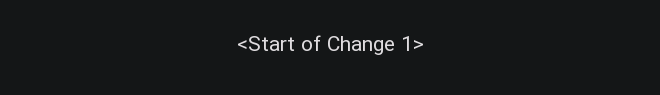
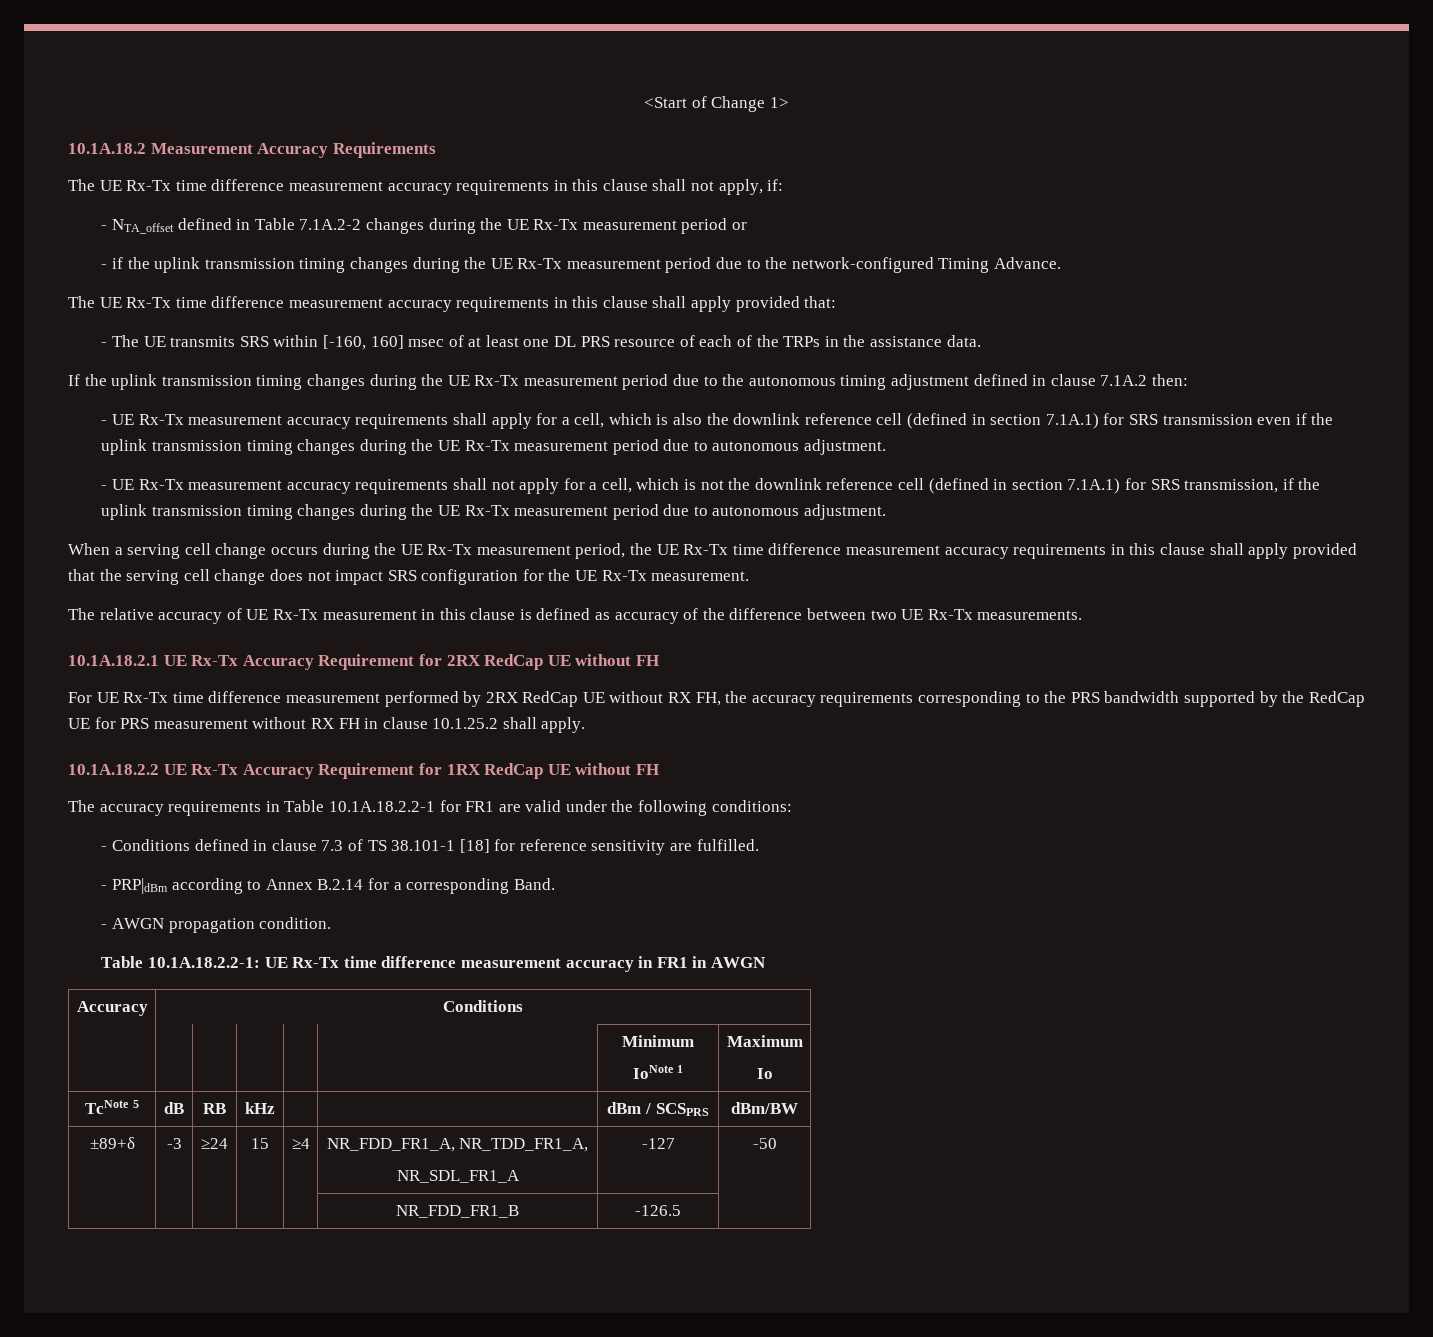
(424, 43) none -> [68,142,436,158] [68,179,784,195] [101,218,748,234] [101,257,1062,273] [68,296,837,312] [101,335,981,350] [68,374,1188,390] [101,413,1334,429] [101,439,887,455] [101,478,1321,494] [101,504,887,520] [68,543,1357,559] [68,569,750,585] [68,608,1083,624] [68,654,659,670] [68,691,1365,707] [68,717,586,733] [68,763,659,779] [68,800,792,816] [101,839,759,855] [101,878,555,894] [101,917,332,933] [101,956,766,972] [76,1001,148,1016] [443,1000,523,1012] [622,1035,694,1047] [632,1065,684,1079] [726,1035,803,1047] [756,1068,773,1079] [85,1100,139,1114] [164,1102,184,1114] [203,1103,226,1114] [245,1102,275,1114] [607,1102,709,1116] [731,1102,798,1114] [89,1137,135,1149] [166,1138,182,1149] [201,1138,228,1149] [251,1138,269,1149] [291,1138,310,1149] [326,1138,589,1152] [396,1170,520,1183] [641,1138,675,1149] [752,1138,777,1149] [396,1205,519,1218] [635,1205,681,1216] // 10.1A.18.2 Measurement Accuracy Requirements // The UE Rx-Tx time difference measurement accuracy requirements in this clause shall not apply, if: // - NTA_offset defined in Table 7.1A.2-2 changes during the UE Rx-Tx measurement period or // - if the uplink transmission timing changes during the UE Rx-Tx measurement period due to the network-configured Timing Advance. // The UE Rx-Tx time difference measurement accuracy requirements in this clause shall apply provided that: // - The UE transmits SRS within [-160, 160] msec of at least one DL PRS resource of each of the TRPs in the assistance data. // If the uplink transmission timing changes during the UE Rx-Tx measurement period due to the autonomous timing adjustment defined in clause 7.1A.2 then: // - UE Rx-Tx measurement accuracy requirements shall apply for a cell, which is also the downlink reference cell (defined in section 7.1A.1) for SRS transmission even if the uplink transmission timing changes during the UE Rx-Tx measurement period due to autonomous adjustment. // - UE Rx-Tx measurement accuracy requirements shall not apply for a cell, which is not the downlink reference cell (defined in section 7.1A.1) for SRS transmission, if the uplink transmission timing changes during the UE Rx-Tx measurement period due to autonomous adjustment. // When a serving cell change occurs during the UE Rx-Tx measurement period, the UE Rx-Tx time difference measurement accuracy requirements in this clause shall apply provided that the serving cell change does not impact SRS configuration for the UE Rx-Tx measurement. // The relative accuracy of UE Rx-Tx measurement in this clause is defined as accuracy of the difference between two UE Rx-Tx measurements. // 10.1A.18.2.1 UE Rx-Tx Accuracy Requirement for 2RX RedCap UE without FH // For UE Rx-Tx time difference measurement performed by 2RX RedCap UE without RX FH, the accuracy requirements corresponding to the PRS bandwidth supported by the RedCap UE for PRS measurement without RX FH in clause 10.1.25.2 shall apply. // 10.1A.18.2.2 UE Rx-Tx Accuracy Requirement for 1RX RedCap UE without FH // The accuracy requirements in Table 10.1A.18.2.2-1 for FR1 are valid under the following conditions: // - Conditions defined in clause 7.3 of TS 38.101-1 [18] for reference sensitivity are fulfilled. // - PRP|dBm according to Annex B.2.14 for a corresponding Band. // - AWGN propagation condition. // Table 10.1A.18.2.2-1: UE Rx-Tx time difference measurement accuracy in FR1 in AWGN // Accuracy | Conditions // | | | | | | Minimum // IoNote 1 | Maximum // Io // TcNote 5 | dB | RB | kHz | | | dBm / SCSPRS | dBm/BW // ±89+δ | -3 | ≥24 | 15 | ≥4 | NR_FDD_FR1_A, NR_TDD_FR1_A, // NR_SDL_FR1_A | -127 | -50 // | | | | | NR_FDD_FR1_B | -126.5 |

